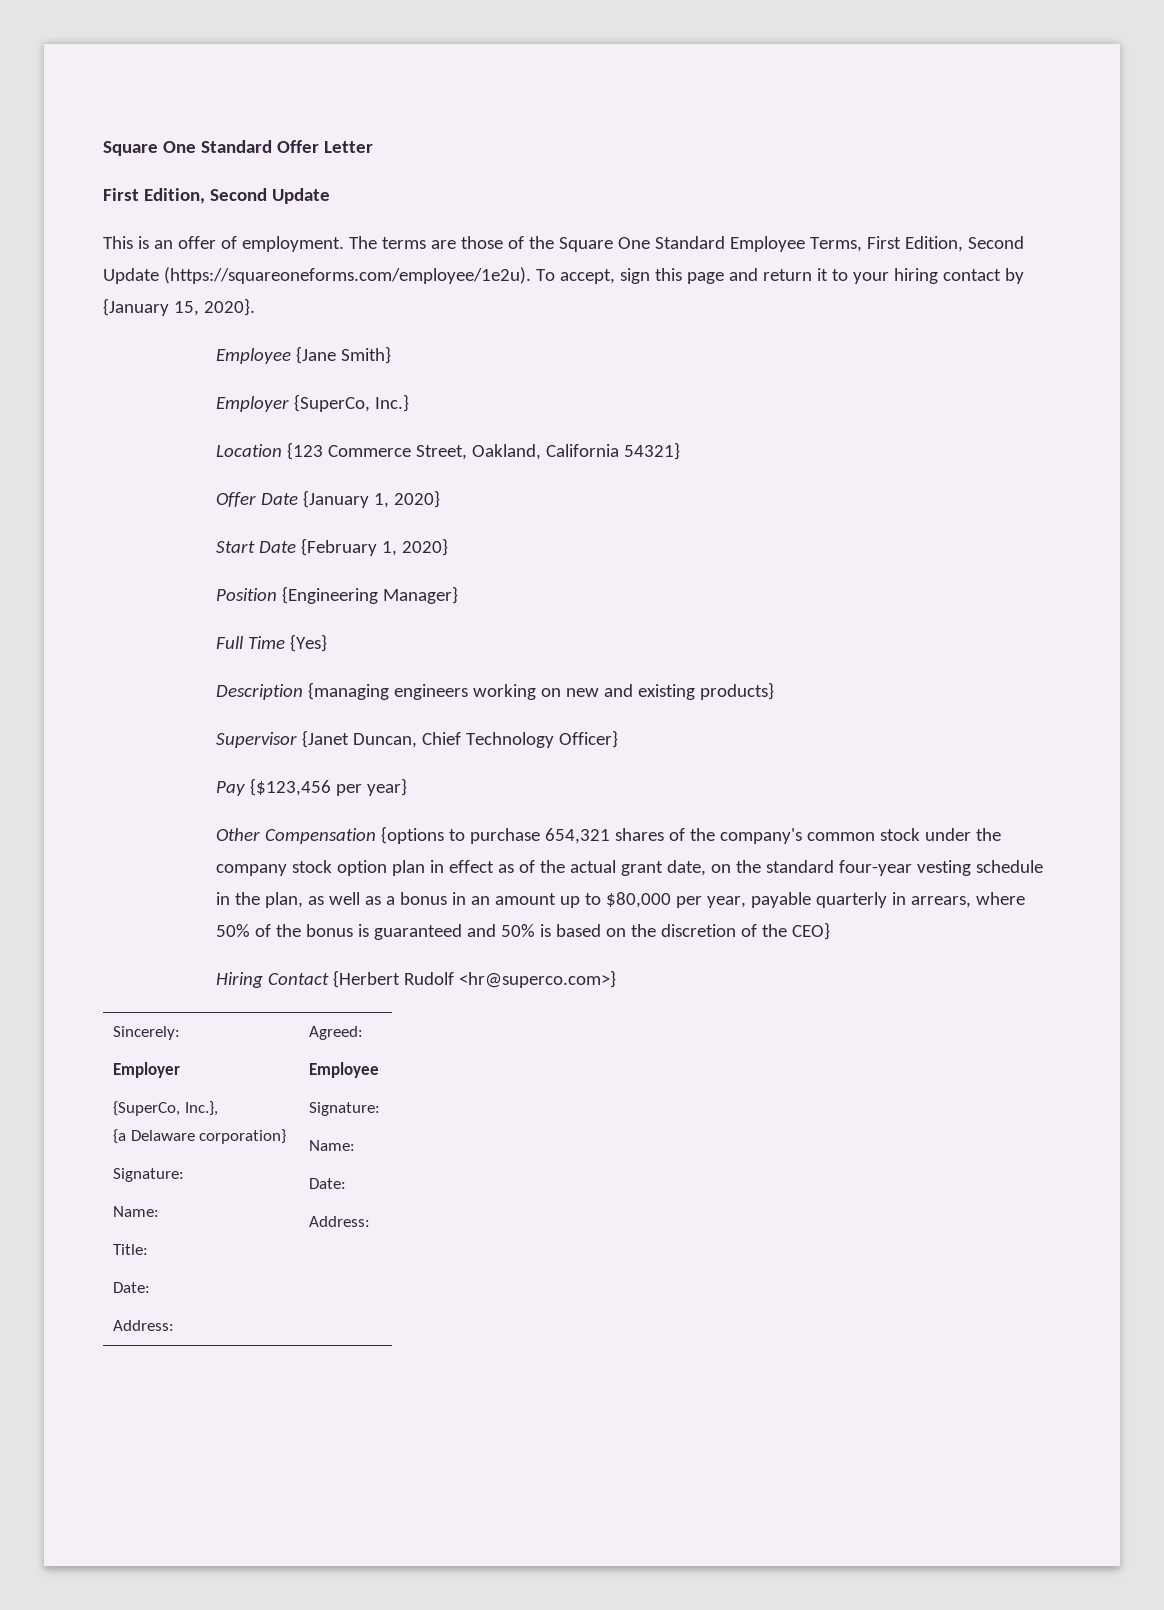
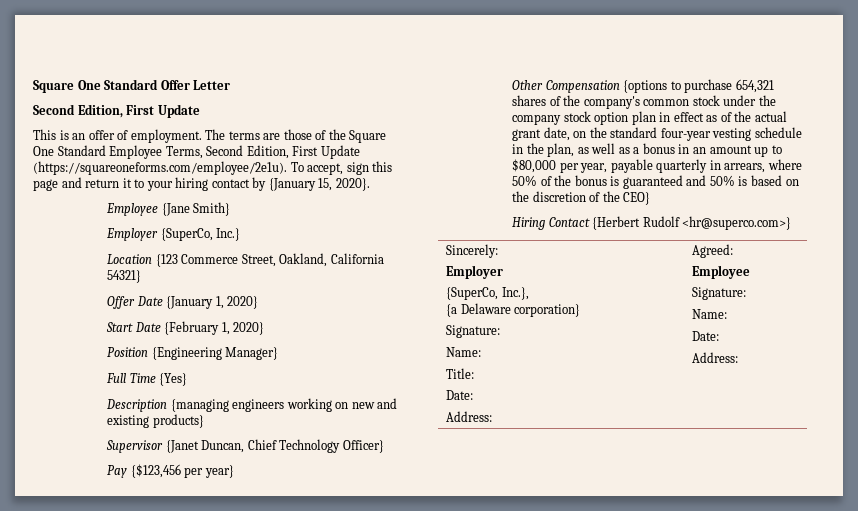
[103,188,267,204] First Edition, Second -> [33,104,155,118] Second Edition, First
[866,236,1024,252] [103,267,531,284] First Edition, Second Update (https://squareoneforms.com/employee/1e2u). -> [206,145,360,159] [33,161,287,175] Second Edition, First Update (https://squareoneforms.com/employee/2e1u).

